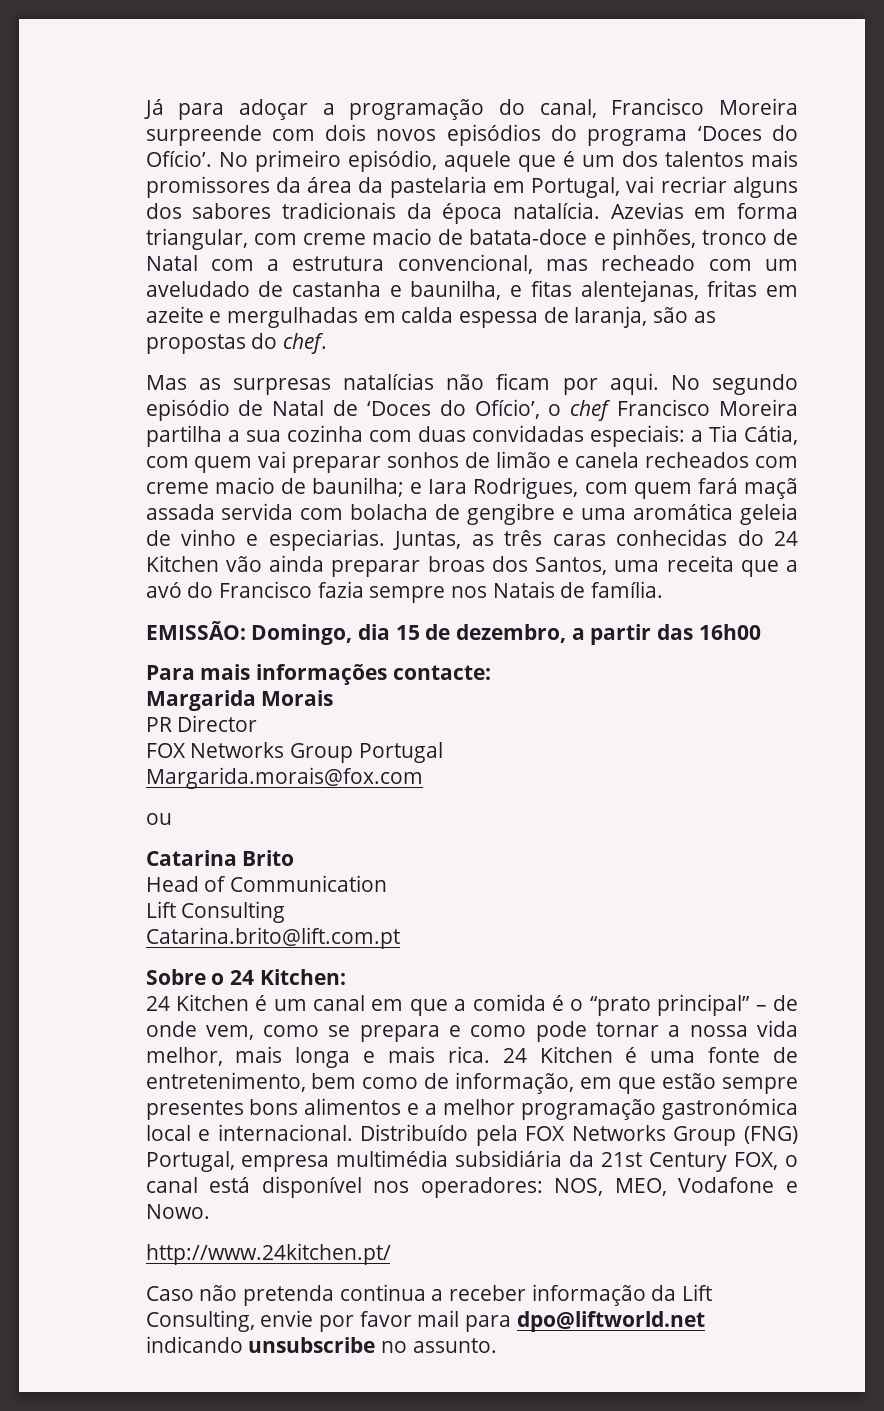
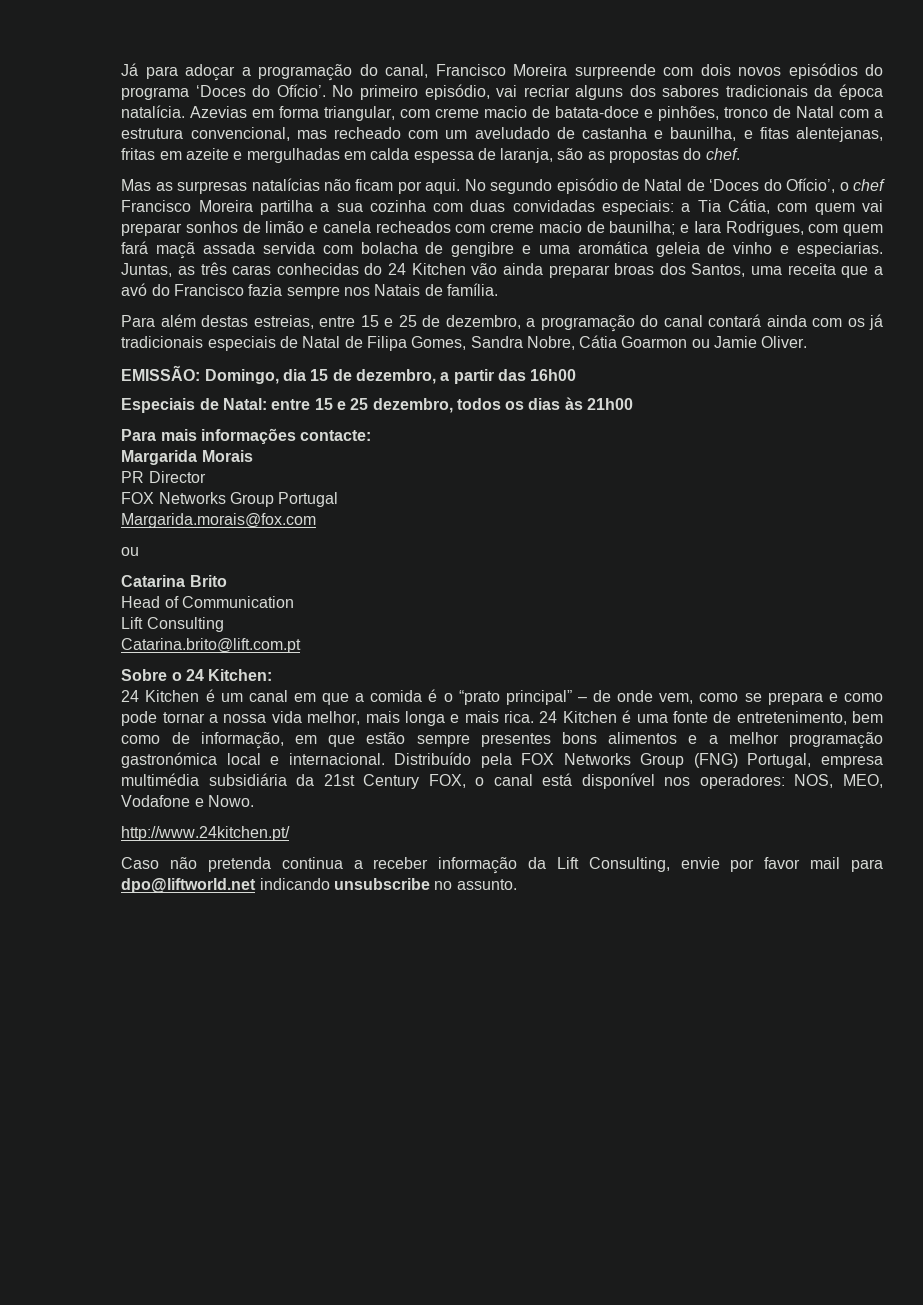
[443,150,799,172] [145,176,621,198] aquele que é um dos talentos mais promissores da área da pastelaria em Portugal, -> (490, 92) none
(663, 589) none -> [121,314,883,332] [121,335,808,351] // Para além destas estreias, entre 15 e 25 de dezembro, a programação do canal contará ainda com os já tradicionais especiais de Natal de Filipa Gomes, Sandra Nobre, Cátia Goarmon ou Jamie Oliver.
(761, 632) none -> [121,397,634,413] // Especiais de Natal: entre 15 e 25 dezembro, todos os dias às 21h00

